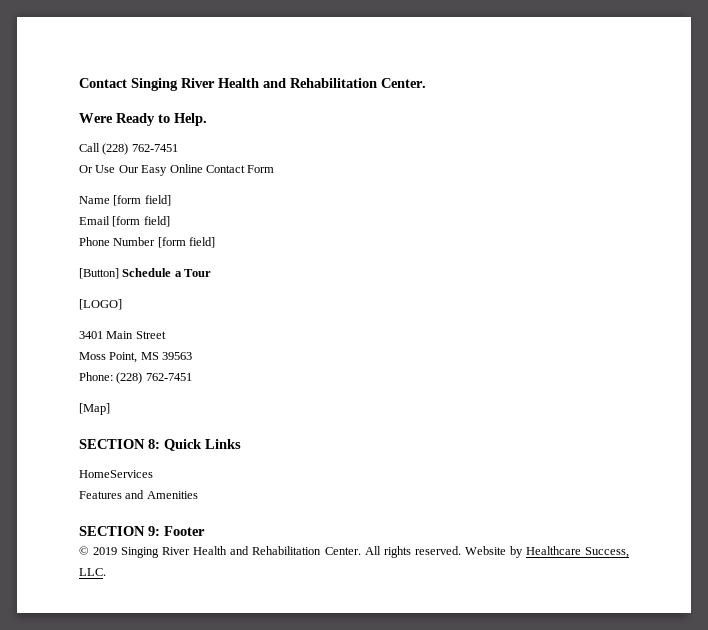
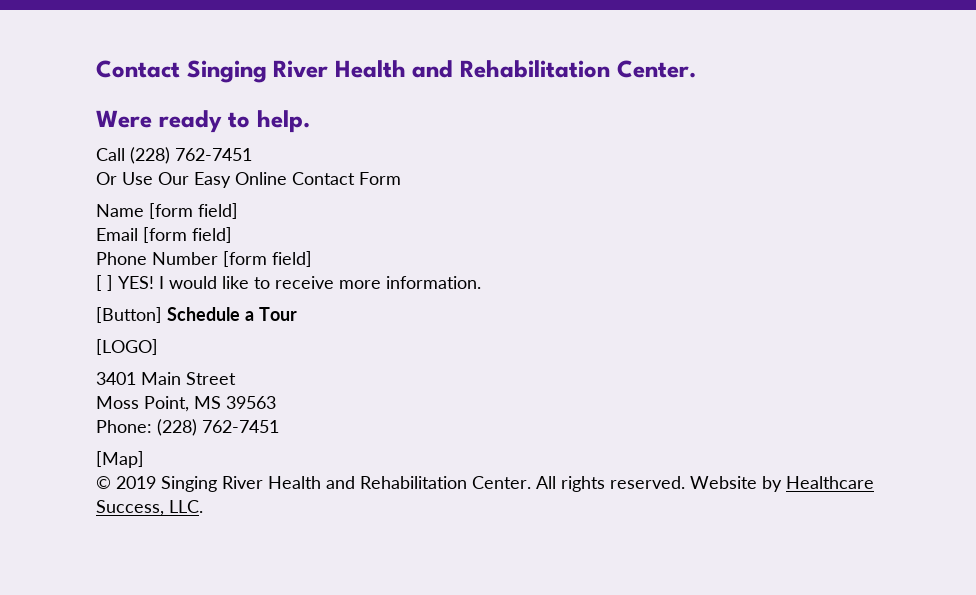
[116,113,207,126] Ready to Help. -> [158,110,310,133] ready to help.
(216, 242) none -> [96,275,481,291] // [ ] YES! I would like to receive more information.
[79,439,241,451] [79,470,153,478] [79,490,198,499] [79,526,205,536] // SECTION 8: Quick Links // HomeServices // Features and Amenities // SECTION 9: Footer -> (144, 459) none

